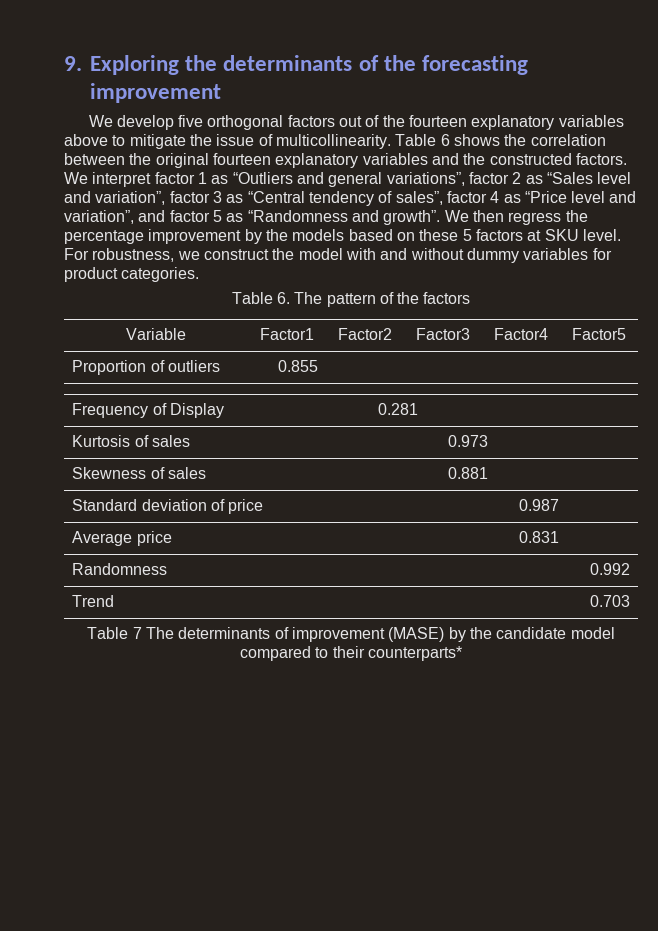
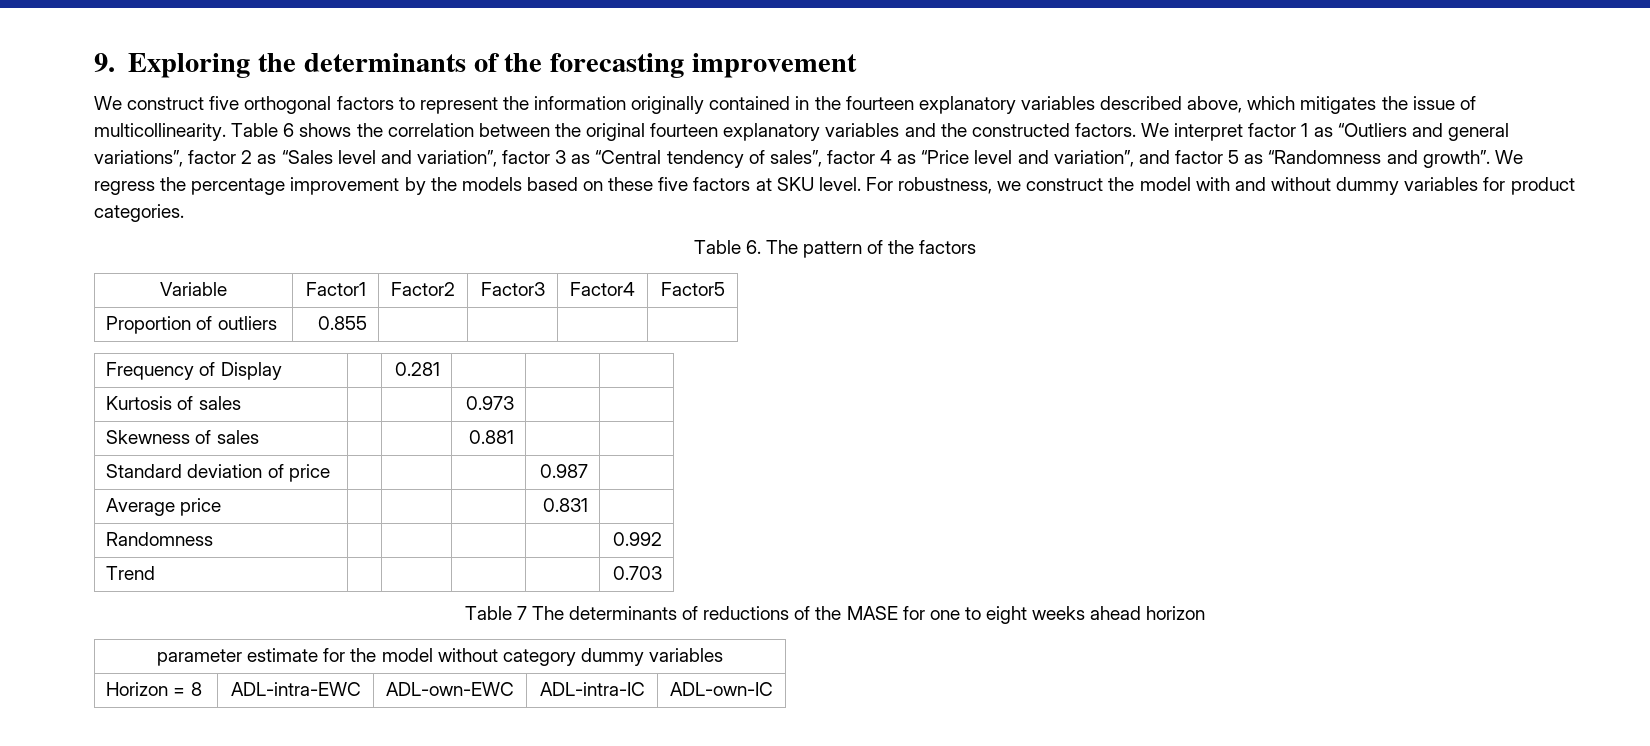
[116,115,174,130] develop -> [127,97,205,110] construct
[339,115,624,130] [64,134,186,149] out of the fourteen explanatory variables above to mitigate -> [398,96,1377,114] to represent the information originally contained in the fourteen explanatory variables described above, which mitigates
[472,210,504,222] then -> (1523, 157) none
[462,229,472,241] 5 -> [658,177,689,191] five
[292,627,615,642] [240,646,462,661] improvement (MASE) by the candidate model compared to their counterparts* -> [703,606,1206,624] [156,648,724,666] [106,682,202,696] [230,682,361,696] [386,682,514,696] [539,682,645,696] [670,682,773,696] reductions of the MASE for one to eight weeks ahead horizon // parameter estimate for the model without category dummy variables // Horizon = 8 | ADL-intra-EWC | ADL-own-EWC | ADL-intra-IC | ADL-own-IC

